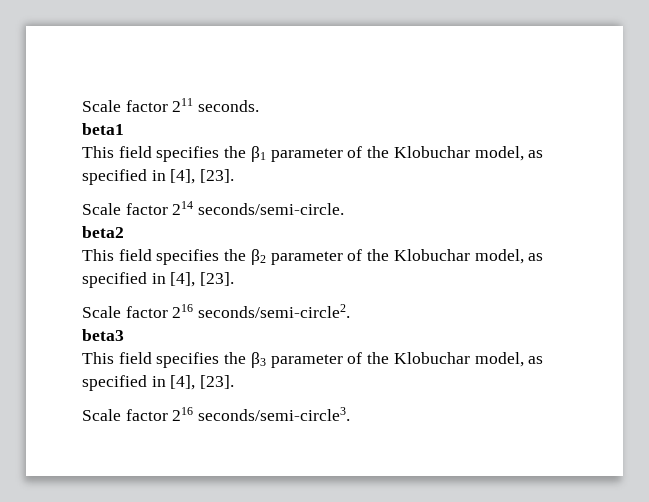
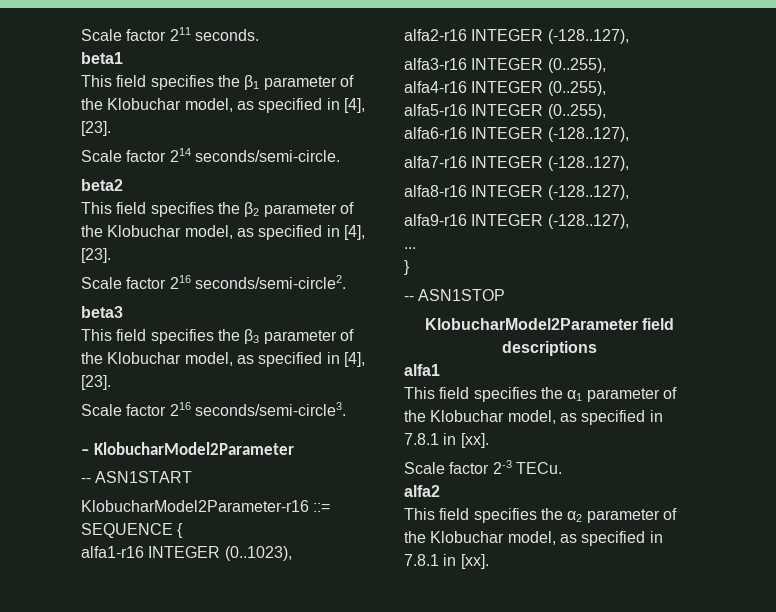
(351, 414) none -> [81,442,294,455] [81,471,193,483] [81,500,331,512] [81,523,184,538] [81,546,292,561] [404,29,629,44] [404,58,606,73] [404,81,606,96] [404,104,606,119] [404,127,629,142] [404,156,629,171] [404,185,629,200] [404,214,629,229] [404,247,416,249] [404,260,410,275] [404,289,506,301] [424,318,675,330] [502,341,597,356] [404,364,440,376] [404,387,677,402] [404,410,663,425] [404,433,489,448] [404,460,562,474] [404,485,440,497] [404,508,677,523] [404,531,663,546] [404,554,489,569] // – KlobucharModel2Parameter // -- ASN1START // KlobucharModel2Parameter-r16 ::= SEQUENCE { // alfa1-r16 INTEGER (0..1023), // alfa2-r16 INTEGER (-128..127), // alfa3-r16 INTEGER (0..255), // alfa4-r16 INTEGER (0..255), // alfa5-r16 INTEGER (0..255), // alfa6-r16 INTEGER (-128..127), // alfa7-r16 INTEGER (-128..127), // alfa8-r16 INTEGER (-128..127), // alfa9-r16 INTEGER (-128..127), // ... // } // -- ASN1STOP // KlobucharModel2Parameter field descriptions // alfa1 // This field specifies the α1 parameter of the Klobuchar model, as specified in 7.8.1 in [xx]. // Scale factor 2-3 TECu. // alfa2 // This field specifies the α2 parameter of the Klobuchar model, as specified in 7.8.1 in [xx].

